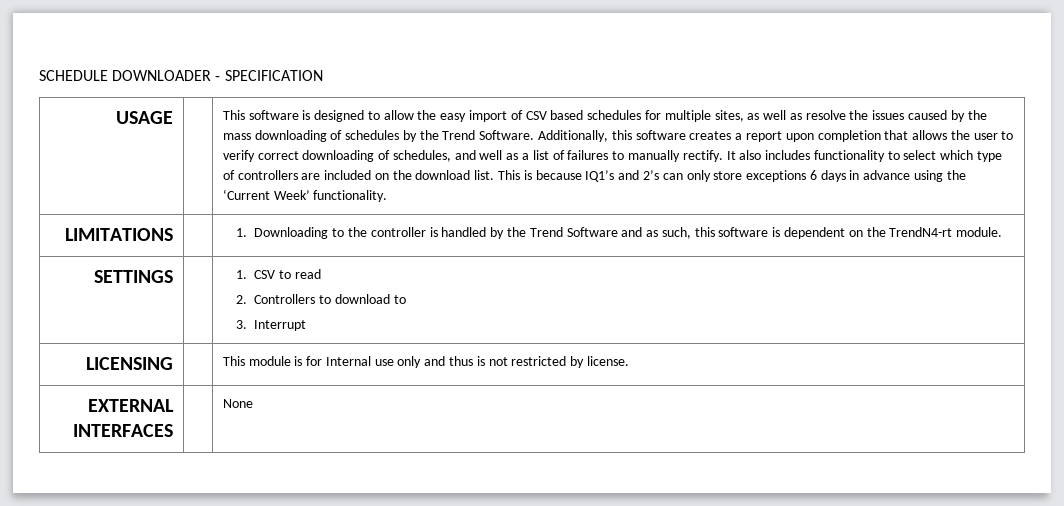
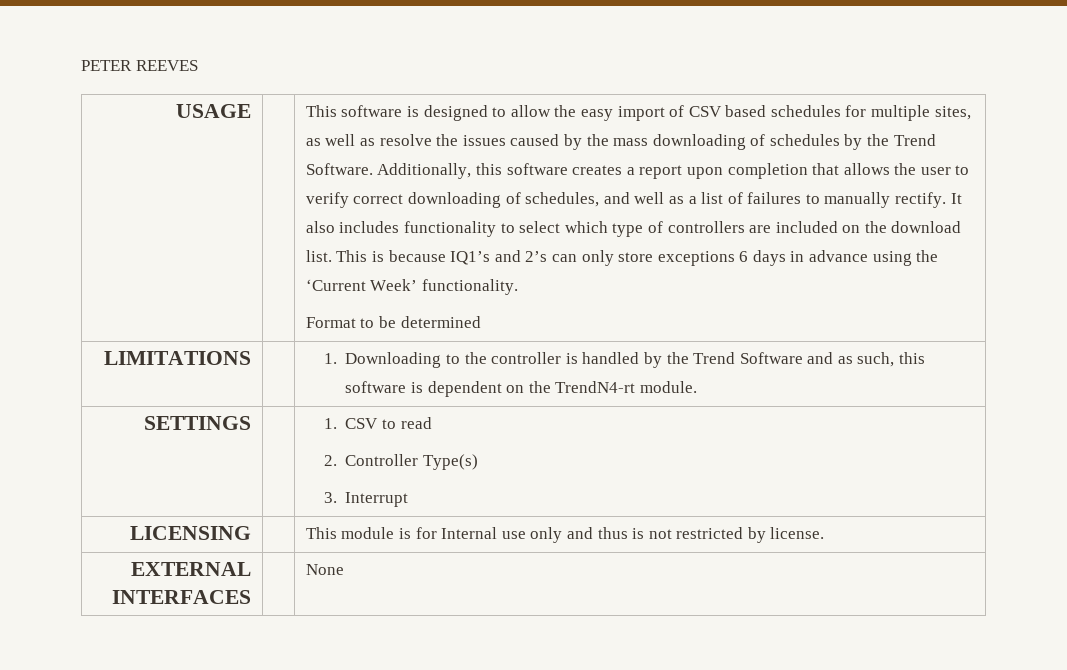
[39,70,323,81] SCHEDULE DOWNLOADER - SPECIFICATION -> [81,60,198,71] PETER REEVES
(388, 196) none -> [305,316,481,328] // Format to be determined
[254,294,406,304] Controllers to download to -> [345,454,478,470] Controller Type(s)

